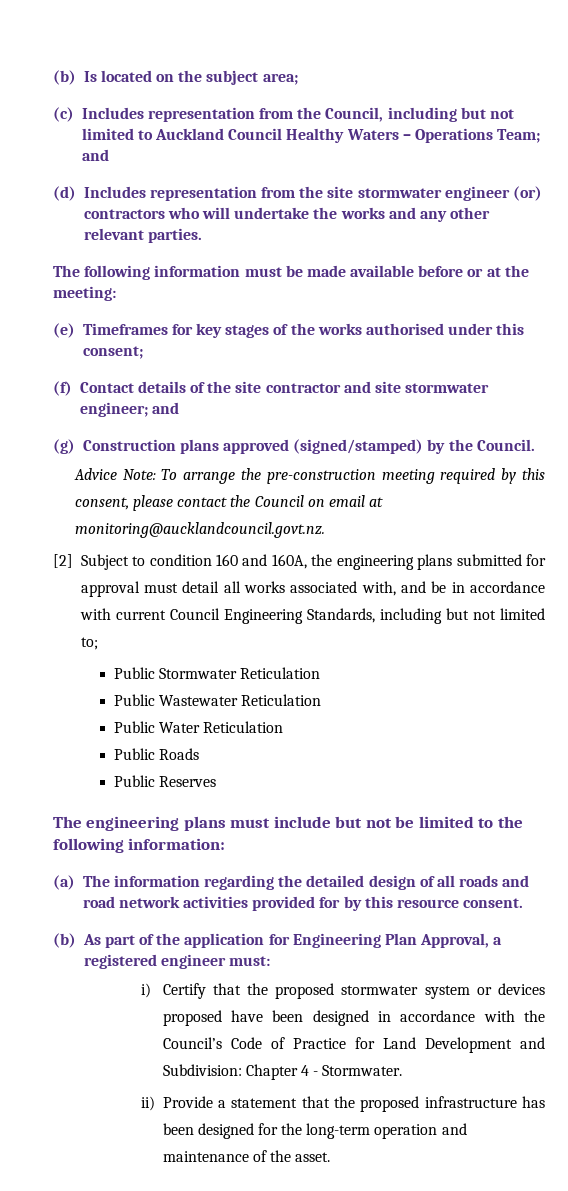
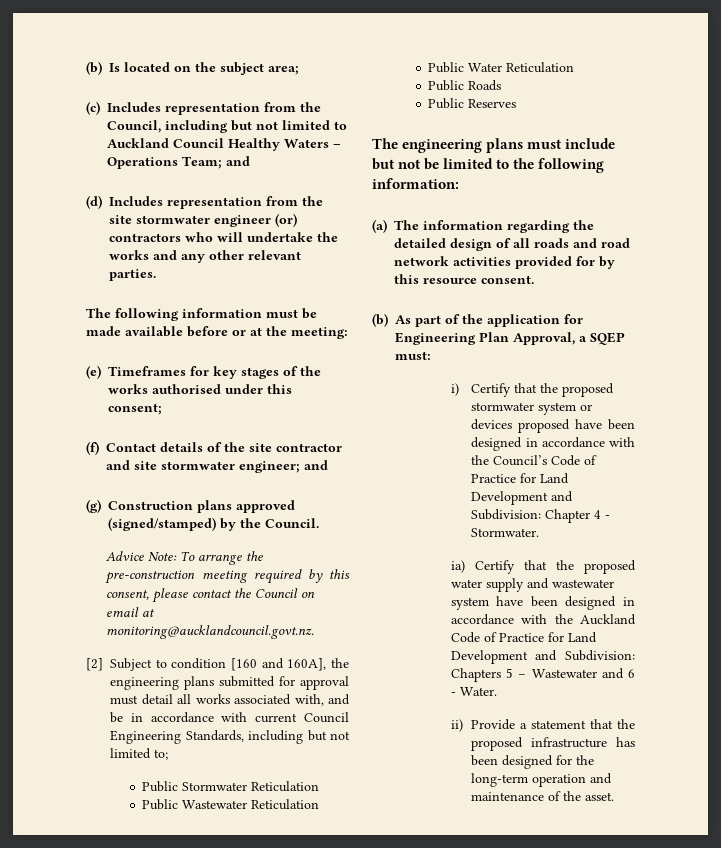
[216,554,307,569] 160 and 160A, -> [231,658,327,671] [160 and 160A],
[83,954,226,969] registered engineer -> [590,332,625,345] SQEP
(403, 1070) none -> [450,560,636,574] [450,578,614,592] [450,596,635,610] [450,614,636,625] [450,632,597,643] [450,650,635,664] [450,668,635,682] [450,687,497,696] // ia) Certify that the proposed water supply and wastewater system have been designed in accordance with the Auckland Code of Practice for Land Development and Subdivision: Chapters 5 – Wastewater and 6 - Water.

